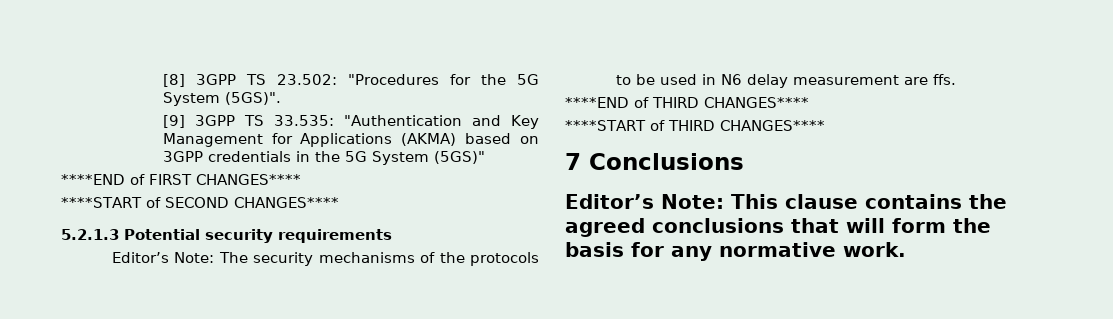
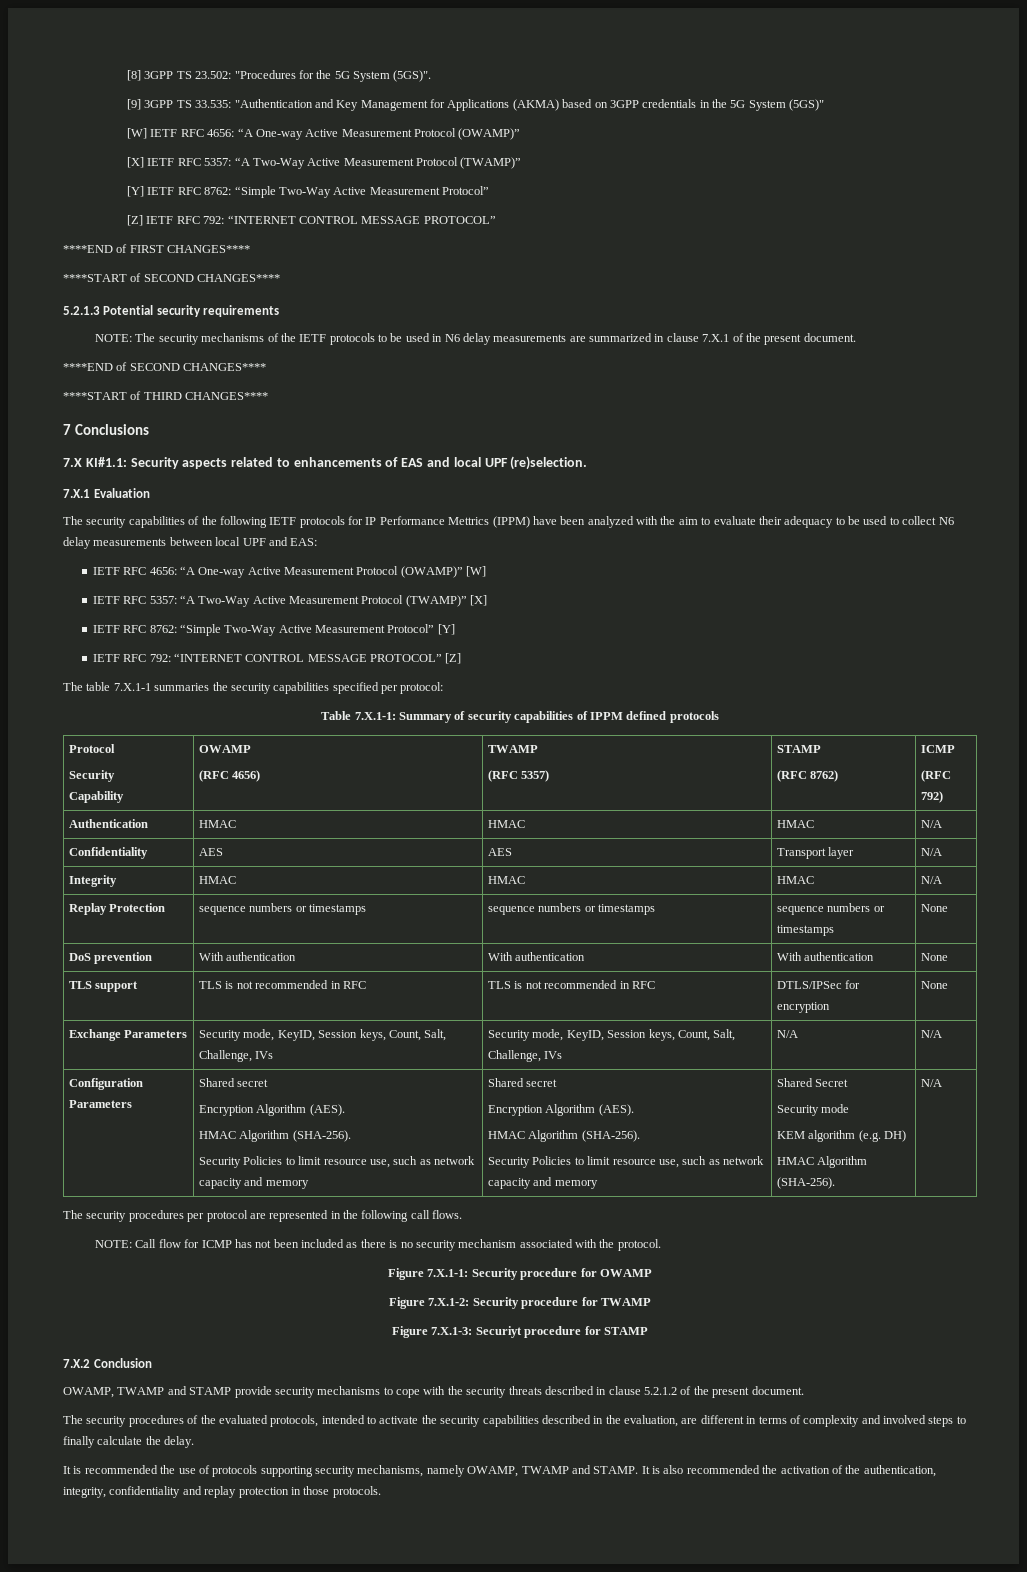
(485, 157) none -> [127,128,521,140] [127,157,522,169] [127,186,490,198] [127,215,496,226] // [W] IETF RFC 4656: “A One-way Active Measurement Protocol (OWAMP)” // [X] IETF RFC 5357: “A Two-Way Active Measurement Protocol (TWAMP)” // [Y] IETF RFC 8762: “Simple Two-Way Active Measurement Protocol” // [Z] IETF RFC 792: “INTERNET CONTROL MESSAGE PROTOCOL”
[111,252,215,263] Editor’s Note: -> [95,334,133,342] NOTE:
(465, 257) none -> [299,334,327,342] IETF
[792,74,956,85] [565,97,699,108] measurement are ffs. // ****END of THIRD -> [493,333,856,345] [63,362,180,371] measurements are summarized in clause 7.X.1 of the present document. // ****END of SECOND
[565,194,1008,209] [565,218,991,237] [565,242,906,261] Editor’s Note: This clause contains the agreed conclusions that will form the basis for any normative work. -> [63,456,588,470] [63,488,150,498] [63,516,954,528] [63,537,318,549] [92,566,487,578] [92,595,488,607] [92,624,455,636] [92,653,462,664] [63,682,444,694] [321,711,719,723] [69,744,116,753] [69,770,116,782] [69,791,125,803] [199,745,252,753] [199,770,261,782] [488,745,539,753] [488,770,550,782] [777,745,822,753] [777,770,839,782] [921,745,956,753] [921,770,952,782] [921,791,944,803] [69,819,149,828] [199,820,237,828] [488,820,526,828] [777,820,815,828] [921,820,943,828] [69,847,149,859] [199,848,224,856] [488,848,513,856] [777,847,855,859] [921,848,943,856] [69,875,118,887] [199,876,237,884] [488,876,526,884] [777,876,815,884] [921,876,943,884] [69,903,166,915] [199,903,367,915] [488,903,656,915] [777,903,885,915] [777,925,835,936] [921,904,949,912] [69,952,153,964] [199,952,297,961] [488,952,586,961] [777,952,875,961] [921,953,949,961] [69,981,139,992] [199,980,366,989] [488,980,655,989] [777,980,861,989] [777,1002,831,1013] [921,981,949,989] [69,1029,188,1041] [199,1029,447,1041] [199,1050,274,1062] [488,1029,736,1041] [488,1050,563,1062] [777,1030,799,1038] [921,1030,943,1038] [69,1078,144,1090] [69,1100,133,1108] [199,1078,269,1087] [199,1104,345,1116] [199,1130,351,1142] [199,1156,476,1168] [199,1177,309,1189] [488,1078,558,1087] [488,1104,634,1116] [488,1130,640,1142] [488,1156,765,1168] [488,1177,598,1189] [777,1078,849,1087] [777,1104,850,1116] [777,1130,907,1142] [777,1156,868,1168] [777,1177,836,1189] [921,1079,943,1087] [63,1210,463,1222] [95,1239,661,1251] [388,1268,652,1280] [389,1297,651,1309] [392,1326,648,1338] [63,1358,152,1368] [63,1386,804,1398] [63,1415,966,1427] [63,1436,195,1448] [63,1465,936,1477] [63,1486,381,1498] 7.X KI#1.1: Security aspects related to enhancements of EAS and local UPF (re)selection. // 7.X.1 Evaluation // The security capabilities of the following IETF protocols for IP Performance Mettrics (IPPM) have been analyzed with the aim to evaluate their adequacy to be used to collect N6 delay measurements between local UPF and EAS: // IETF RFC 4656: “A One-way Active Measurement Protocol (OWAMP)” [W] // IETF RFC 5357: “A Two-Way Active Measurement Protocol (TWAMP)” [X] // IETF RFC 8762: “Simple Two-Way Active Measurement Protocol” [Y] // IETF RFC 792: “INTERNET CONTROL MESSAGE PROTOCOL” [Z] // The table 7.X.1-1 summaries the security capabilities specified per protocol: // Table 7.X.1-1: Summary of security capabilities of IPPM defined protocols // Protocol // Security // Capability | OWAMP // (RFC 4656) | TWAMP // (RFC 5357) | STAMP // (RFC 8762) | ICMP // (RFC 792) // Authentication | HMAC | HMAC | HMAC | N/A // Confidentiality | AES | AES | Transport layer | N/A // Integrity | HMAC | HMAC | HMAC | N/A // Replay Protection | sequence numbers or timestamps | sequence numbers or timestamps | sequence numbers or timestamps | None // DoS prevention | With authentication | With authentication | With authentication | None // TLS support | TLS is not recommended in RFC | TLS is not recommended in RFC | DTLS/IPSec for encryption | None // Exchange Parameters | Security mode, KeyID, Session keys, Count, Salt, Challenge, IVs | Security mode, KeyID, Session keys, Count, Salt, Challenge, IVs | N/A | N/A // Configuration Parameters | Shared secret // Encryption Algorithm (AES). // HMAC Algorithm (SHA-256). // Security Policies to limit resource use, such as network capacity and memory | Shared secret // Encryption Algorithm (AES). // HMAC Algorithm (SHA-256). // Security Policies to limit resource use, such as network capacity and memory | Shared Secret // Security mode // KEM algorithm (e.g. DH) // HMAC Algorithm (SHA-256). | N/A // The security procedures per protocol are represented in the following call flows. // NOTE: Call flow for ICMP has not been included as there is no security mechanism associated with the protocol. // Figure 7.X.1-1: Security procedure for OWAMP // Figure 7.X.1-2: Security procedure for TWAMP // Figure 7.X.1-3: Securiyt procedure for STAMP // 7.X.2 Conclusion // OWAMP, TWAMP and STAMP provide security mechanisms to cope with the security threats described in clause 5.2.1.2 of the present document. // The security procedures of the evaluated protocols, intended to activate the security capabilities described in the evaluation, are different in terms of complexity and involved steps to finally calculate the delay. // It is recommended the use of protocols supporting security mechanisms, namely OWAMP, TWAMP and STAMP. It is also recommended the activation of the authentication, integrity, confidentiality and replay protection in those protocols.

